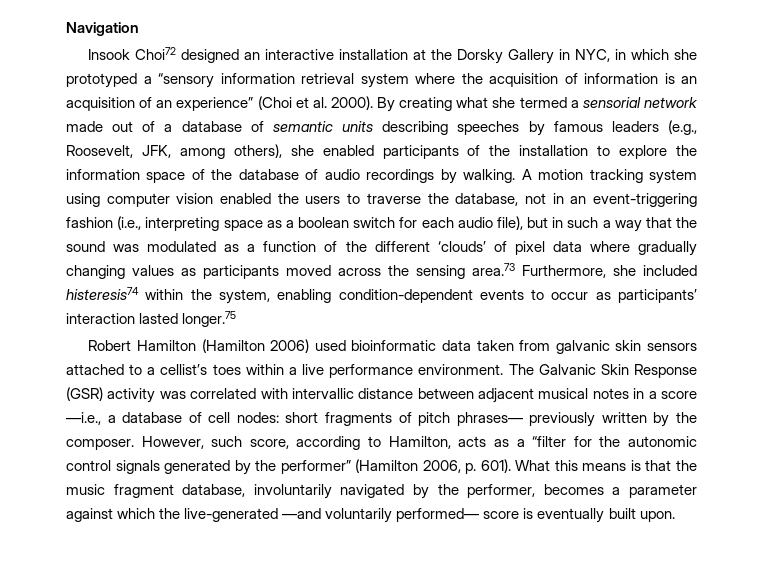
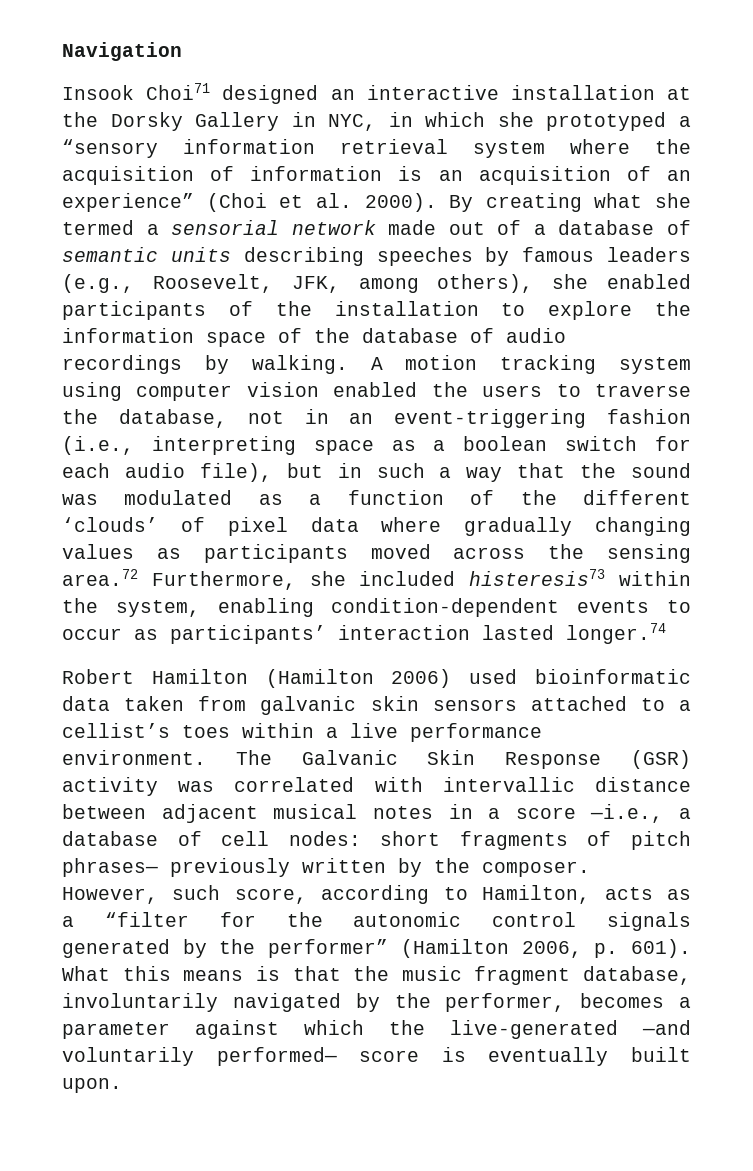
[135,47,177,60] Choi72 -> [146,83,211,100] Choi71
[472,263,515,276] area.73 -> [62,569,138,586] area.72
[66,287,139,300] histeresis74 -> [469,569,606,586] histeresis73
[182,311,237,327] longer.75 -> [566,623,666,644] longer.74

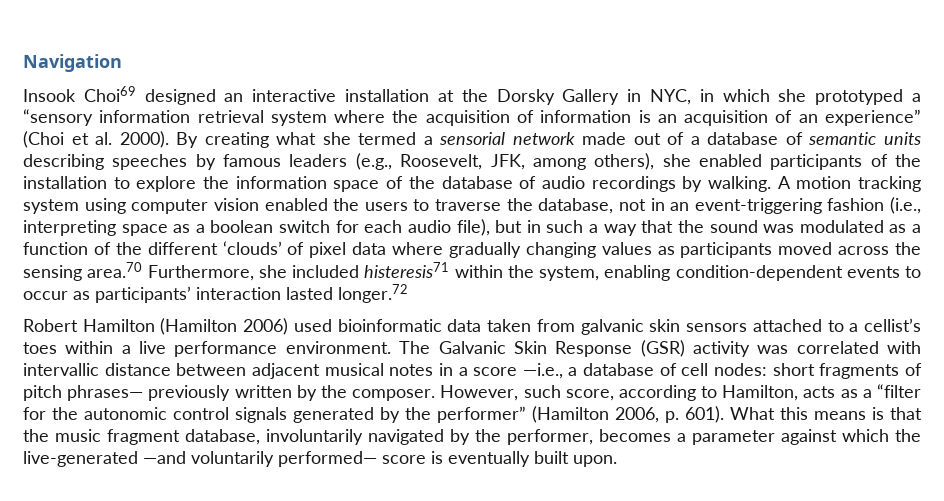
[146,83,211,100] Choi71 -> [83,86,136,102] Choi69
[62,569,138,586] area.72 -> [87,262,143,278] area.70
[469,569,606,586] histeresis73 -> [364,262,450,278] histeresis71
[566,623,666,644] longer.74 -> [338,284,408,303] longer.72

